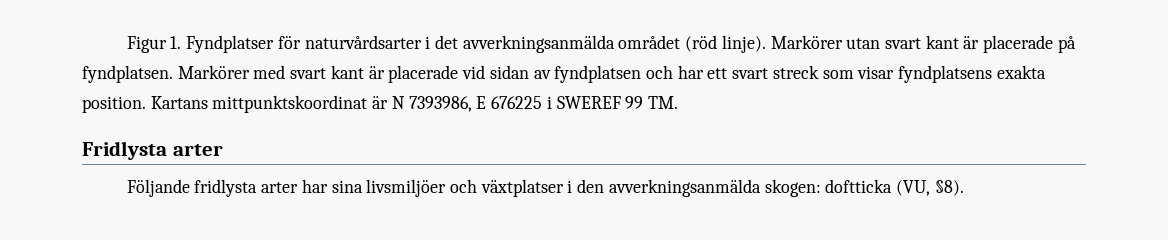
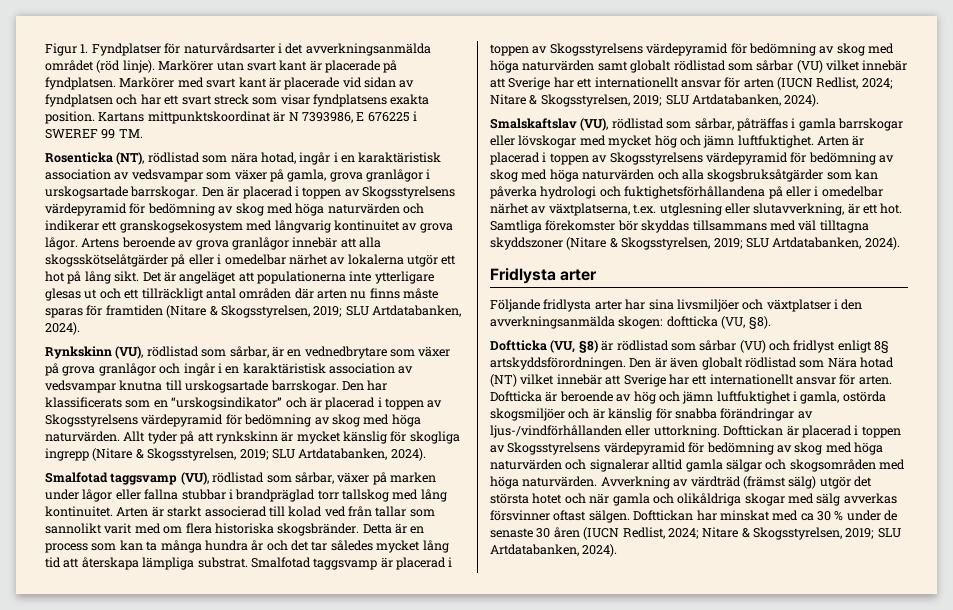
(678, 102) none -> [45,152,442,165] [45,169,431,182] [45,186,455,199] [45,203,424,216] [45,220,453,233] [45,237,381,250] [45,254,457,267] [45,271,434,284] [45,288,439,301] [45,305,461,318] [45,322,80,335] [45,346,451,359] [45,363,414,376] [45,380,388,393] [45,397,443,410] [45,414,421,427] [45,431,460,444] [45,448,426,461] [45,472,436,485] [45,489,447,502] [45,506,435,517] [45,523,425,536] [45,540,449,553] [45,557,453,570] [490,43,894,56] [490,60,908,73] [490,77,893,90] [490,94,820,107] [490,118,903,131] [490,135,865,148] [490,152,894,165] [490,169,878,182] [490,186,883,199] [490,203,903,216] [490,220,869,233] [490,237,900,250] // Rosenticka (NT), rödlistad som nära hotad, ingår i en karaktäristisk association av vedsvampar som växer på gamla, grova granlågor i urskogsartade barrskogar. Den är placerad i toppen av Skogsstyrelsens värdepyramid för bedömning av skog med höga naturvärden och indikerar ett granskogsekosystem med långvarig kontinuitet av grova lågor. Artens beroende av grova granlågor innebär att alla skogsskötselåtgärder på eller i omedelbar närhet av lokalerna utgör ett hot på lång sikt. Det är angeläget att populationerna inte ytterligare glesas ut och ett tillräckligt antal områden där arten nu finns måste sparas för framtiden (Nitare & Skogsstyrelsen, 2019; SLU Artdatabanken, 2024). // Rynkskinn (VU), rödlistad som sårbar, är en vednedbrytare som växer på grova granlågor och ingår i en karaktäristisk association av vedsvampar knutna till urskogsartade barrskogar. Den har klassificerats som en “urskogsindikator” och är placerad i toppen av Skogsstyrelsens värdepyramid för bedömning av skog med höga naturvärden. Allt tyder på att rynkskinn är mycket känslig för skogliga ingrepp (Nitare & Skogsstyrelsen, 2019; SLU Artdatabanken, 2024). // Smalfotad taggsvamp (VU), rödlistad som sårbar, växer på marken under lågor eller fallna stubbar i brandpräglad torr tallskog med lång kontinuitet. Arten är starkt associerad till kolad ved från tallar som sannolikt varit med om flera historiska skogsbränder. Detta är en process som kan ta många hundra år och det tar således mycket lång tid att återskapa lämpliga substrat. Smalfotad taggsvamp är placerad i toppen av Skogsstyrelsens värdepyramid för bedömning av skog med höga naturvärden samt globalt rödlistad som sårbar (VU) vilket innebär att Sverige har ett internationellt ansvar för arten (IUCN Redlist, 2024; Nitare & Skogsstyrelsen, 2019; SLU Artdatabanken, 2024). // Smalskaftslav (VU), rödlistad som sårbar, påträffas i gamla barrskogar eller lövskogar med mycket hög och jämn luftfuktighet. Arten är placerad i toppen av Skogsstyrelsens värdepyramid för bedömning av skog med höga naturvärden och alla skogsbruksåtgärder som kan påverka hydrologi och fuktighetsförhållandena på eller i omedelbar närhet av växtplatserna, t.ex. utglesning eller slutavverkning, är ett hot. Samtliga förekomster bör skyddas tillsammans med väl tilltagna skyddszoner (Nitare & Skogsstyrelsen, 2019; SLU Artdatabanken, 2024).
(964, 188) none -> [490,340,890,354] [490,357,894,370] [490,374,892,387] [490,391,886,404] [490,408,813,421] [490,425,901,438] [490,442,883,455] [490,459,905,472] [490,476,872,489] [490,493,897,506] [490,510,898,523] [490,527,901,540] [490,544,618,557] // Doftticka (VU, §8) är rödlistad som sårbar (VU) och fridlyst enligt 8§ artskyddsförordningen. Den är även globalt rödlistad som Nära hotad (NT) vilket innebär att Sverige har ett internationellt ansvar för arten. Doftticka är beroende av hög och jämn luftfuktighet i gamla, ostörda skogsmiljöer och är känslig för snabba förändringar av ljus-/vindförhållanden eller uttorkning. Dofttickan är placerad i toppen av Skogsstyrelsens värdepyramid för bedömning av skog med höga naturvärden och signalerar alltid gamla sälgar och skogsområden med höga naturvärden. Avverkning av värdträd (främst sälg) utgör det största hotet och när gamla och olikåldriga skogar med sälg avverkas försvinner oftast sälgen. Dofttickan har minskat med ca 30 % under de senaste 30 åren (IUCN Redlist, 2024; Nitare & Skogsstyrelsen, 2019; SLU Artdatabanken, 2024).

